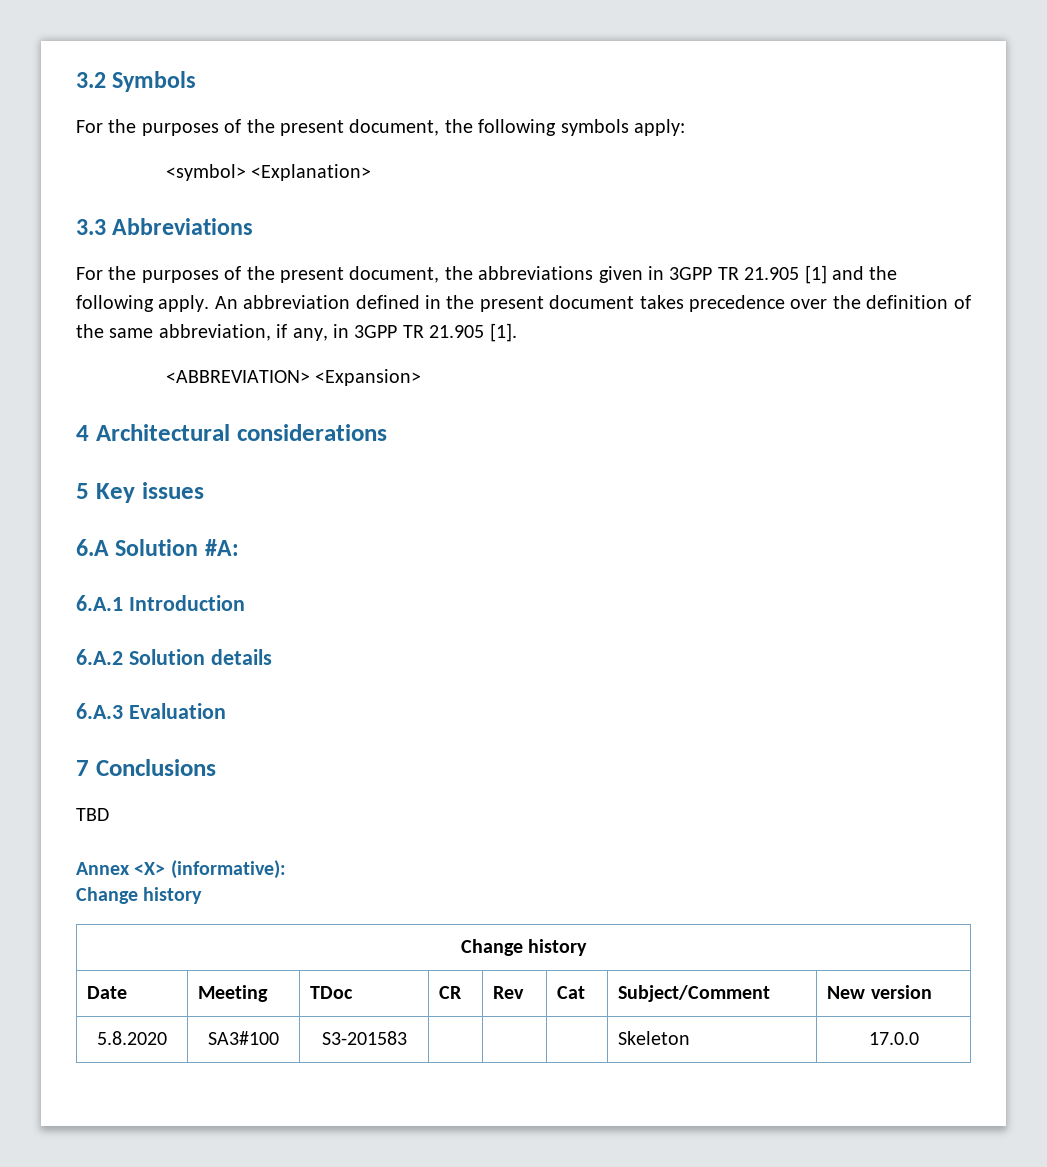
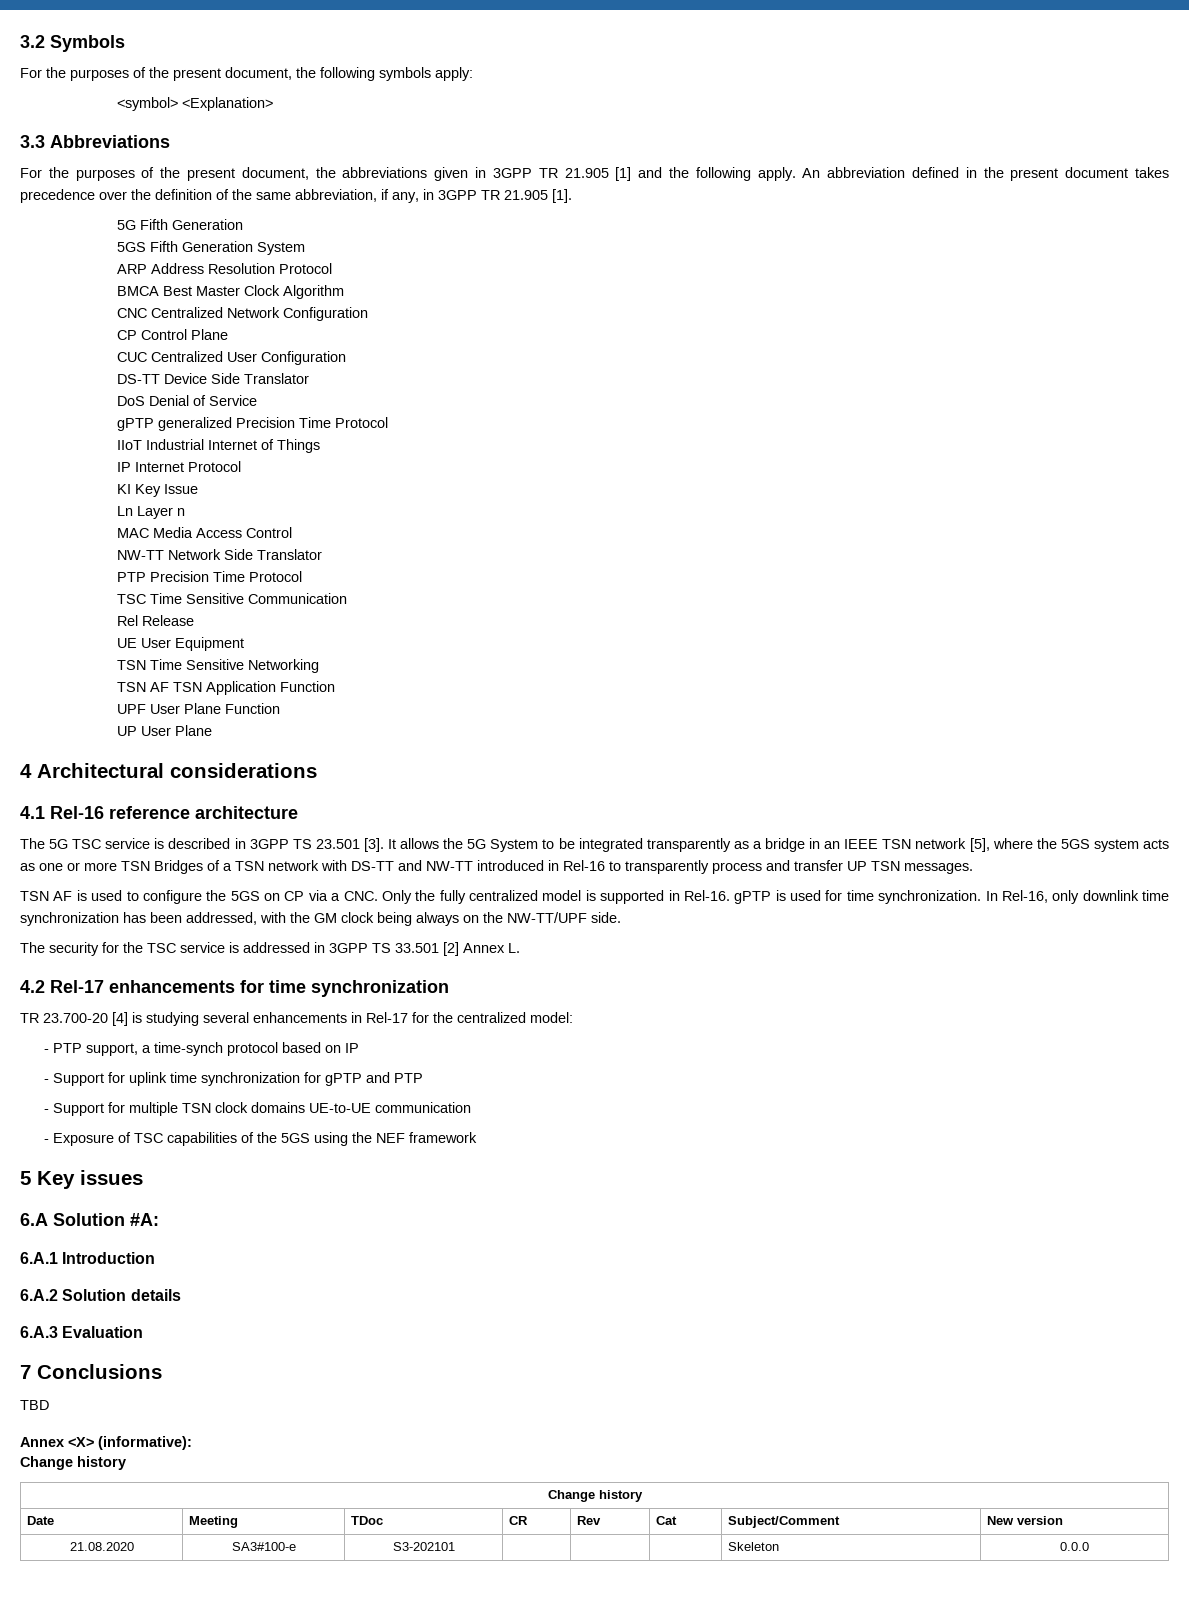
[165,369,422,386] [76,424,387,441] <ABBREVIATION> <Expansion> // 4 Architectural considerations -> [117,219,244,230] [117,241,306,255] [117,263,333,274] [117,285,345,299] [117,307,369,321] [117,329,229,340] [117,351,347,365] [117,373,310,384] [117,395,258,406] [117,417,389,431] [117,439,321,453] [117,461,242,472] [117,484,199,497] [117,506,186,519] [117,527,293,538] [117,549,323,560] [117,571,303,582] [117,593,348,604] [117,615,195,626] [117,637,245,651] [117,659,320,673] [117,681,336,695] [117,703,281,714] [117,725,213,736] [20,763,317,778] [20,806,298,819] [20,838,1169,852] [20,860,973,874] [20,890,1169,904] [20,912,621,926] [20,942,520,956] [20,980,449,997] [20,1012,573,1026] [44,1042,360,1056] [44,1072,424,1086] [44,1102,472,1116] [44,1132,478,1146] 5G Fifth Generation // 5GS Fifth Generation System // ARP Address Resolution Protocol // BMCA Best Master Clock Algorithm // CNC Centralized Network Configuration // CP Control Plane // CUC Centralized User Configuration // DS-TT Device Side Translator // DoS Denial of Service // gPTP generalized Precision Time Protocol // IIoT Industrial Internet of Things // IP Internet Protocol // KI Key Issue // Ln Layer n // MAC Media Access Control // NW-TT Network Side Translator // PTP Precision Time Protocol // TSC Time Sensitive Communication // Rel Release // UE User Equipment // TSN Time Sensitive Networking // TSN AF TSN Application Function // UPF User Plane Function // UP User Plane // 4 Architectural considerations // 4.1 Rel-16 reference architecture // The 5G TSC service is described in 3GPP TS 23.501 [3]. It allows the 5G System to be integrated transparently as a bridge in an IEEE TSN network [5], where the 5GS system acts as one or more TSN Bridges of a TSN network with DS-TT and NW-TT introduced in Rel-16 to transparently process and transfer UP TSN messages. // TSN AF is used to configure the 5GS on CP via a CNC. Only the fully centralized model is supported in Rel-16. gPTP is used for time synchronization. In Rel-16, only downlink time synchronization has been addressed, with the GM clock being always on the NW-TT/UPF side. // The security for the TSC service is addressed in 3GPP TS 33.501 [2] Annex L. // 4.2 Rel-17 enhancements for time synchronization // TR 23.700-20 [4] is studying several enhancements in Rel-17 for the centralized model: // - PTP support, a time-synch protocol based on IP // - Support for uplink time synchronization for gPTP and PTP // - Support for multiple TSN clock domains UE-to-UE communication // - Exposure of TSC capabilities of the 5GS using the NEF framework
[97,1031,167,1045] [208,1031,279,1045] [321,1031,407,1045] 5.8.2020 | SA3#100 | S3-201583 -> [69,1542,134,1551] [231,1542,296,1551] [392,1542,455,1551] 21.08.2020 | SA3#100-e | S3-202101
[868,1032,919,1045] 17.0.0 -> [1060,1542,1089,1551] 0.0.0

